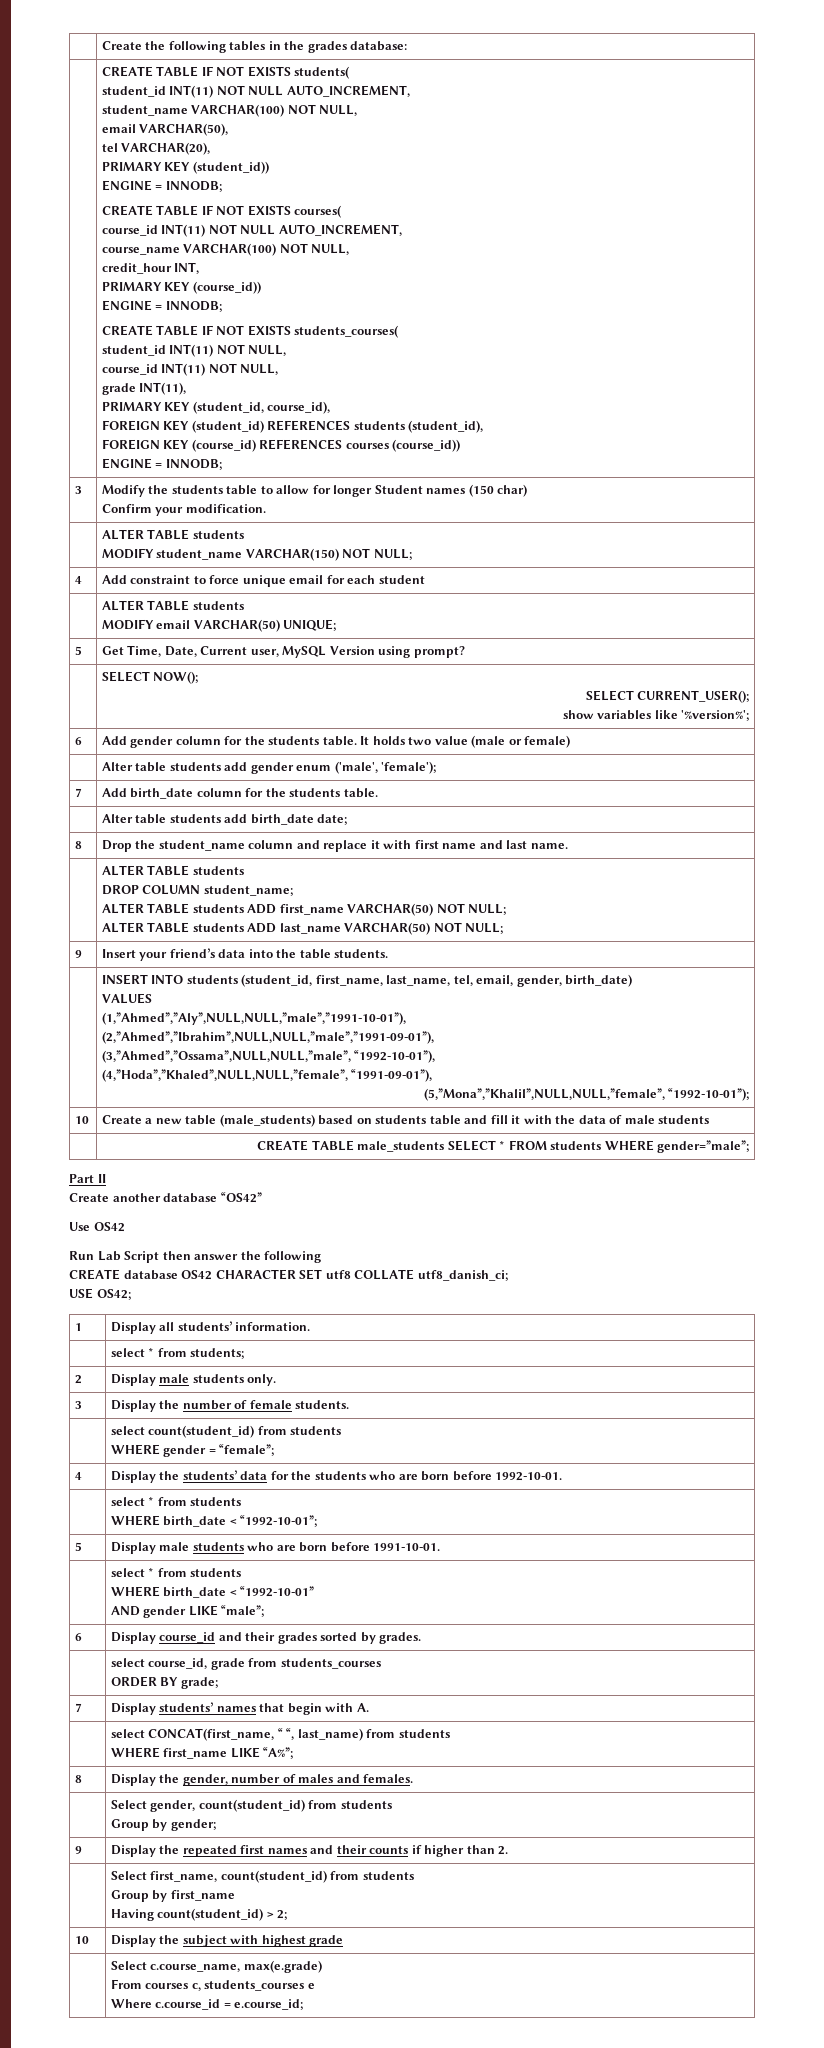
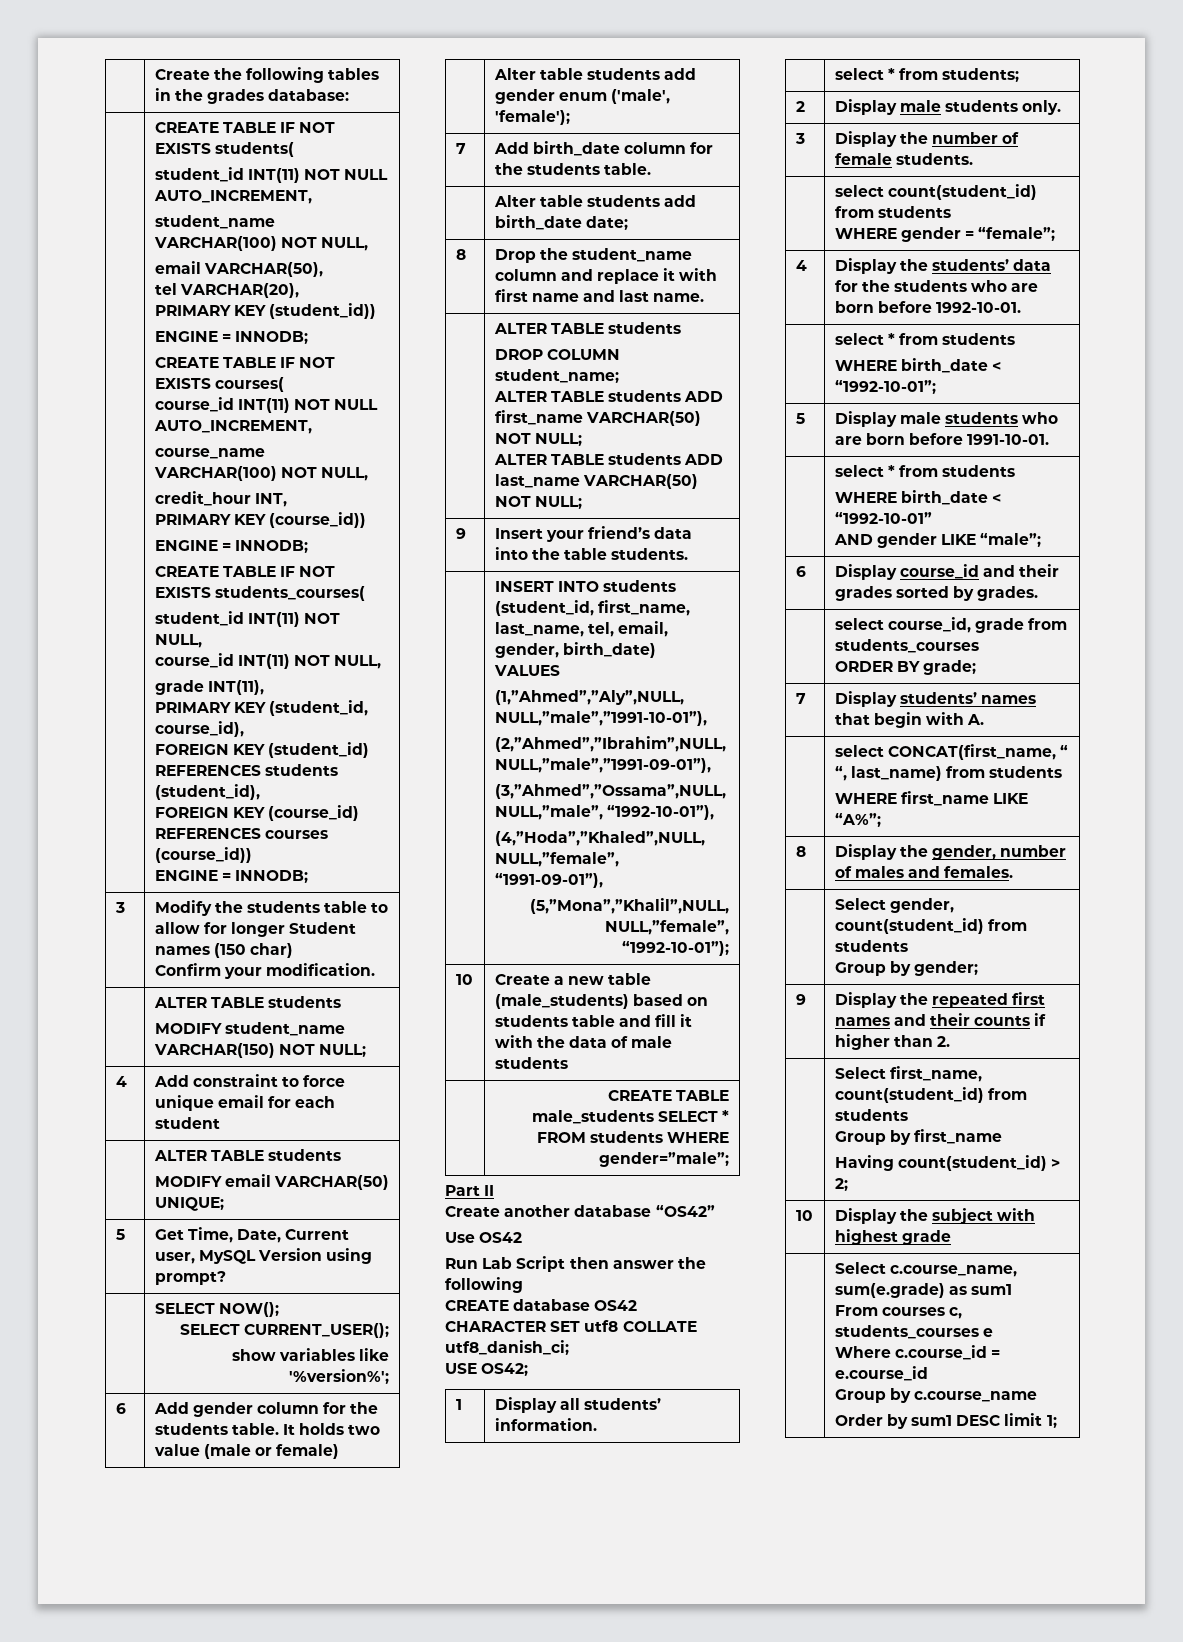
[243,1960,322,1973] max(e.grade) -> [834,1283,1013,1298] sum(e.grade) as sum1
[234,1999,304,2010] e.course_id; -> [834,1366,928,1381] [834,1388,1038,1403] [834,1413,1057,1429] e.course_id // Group by c.course_name // Order by sum1 DESC limit 1;

